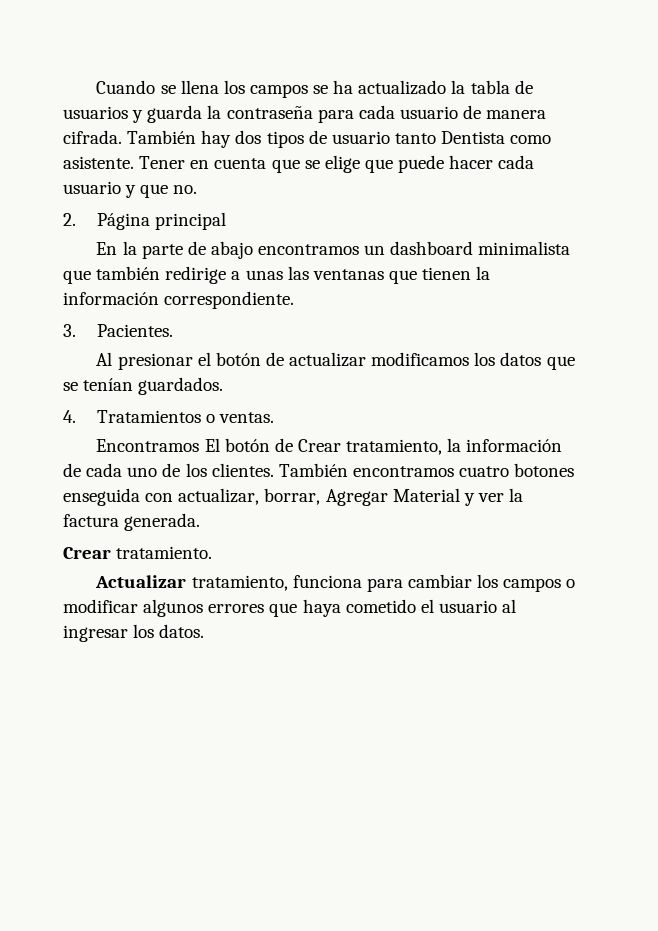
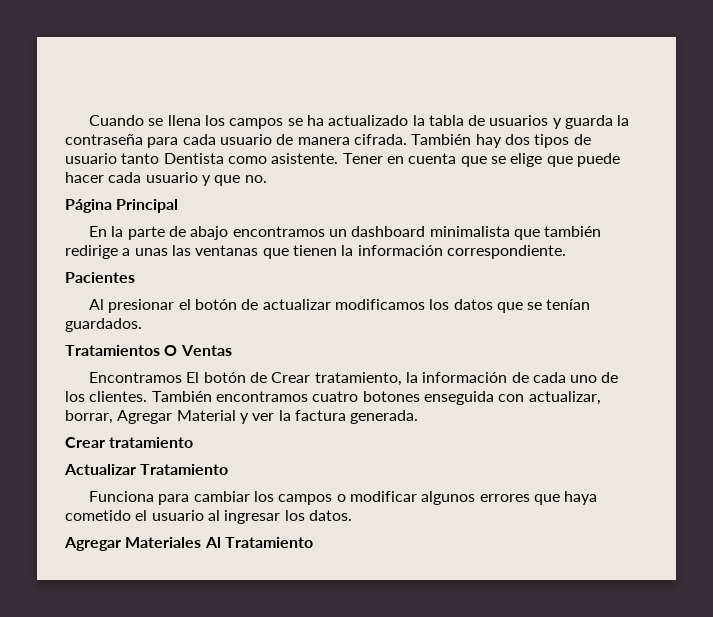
[63,212,226,230] 2. Página principal -> [65,199,179,213] Página Principal
[63,324,173,337] 3. Pacientes. -> [65,272,135,283] Pacientes
[63,410,275,423] 4. Tratamientos o ventas. -> [65,345,232,356] Tratamientos O Ventas
[116,546,213,559] tratamiento. -> [109,437,194,448] tratamiento
[191,575,362,591] tratamiento, funciona -> [140,464,229,475] [88,491,154,502] Tratamiento // Funciona
(205, 631) none -> [64,537,313,551] // Agregar Materiales Al Tratamiento

